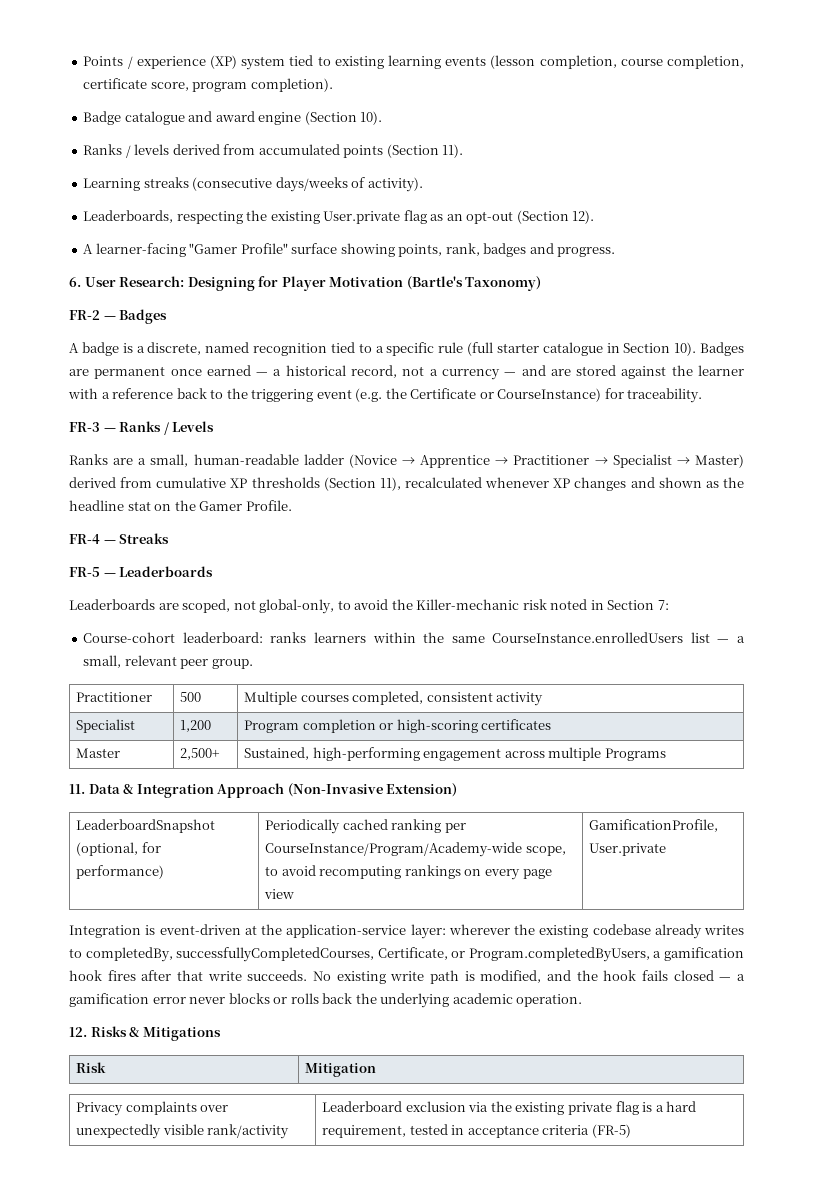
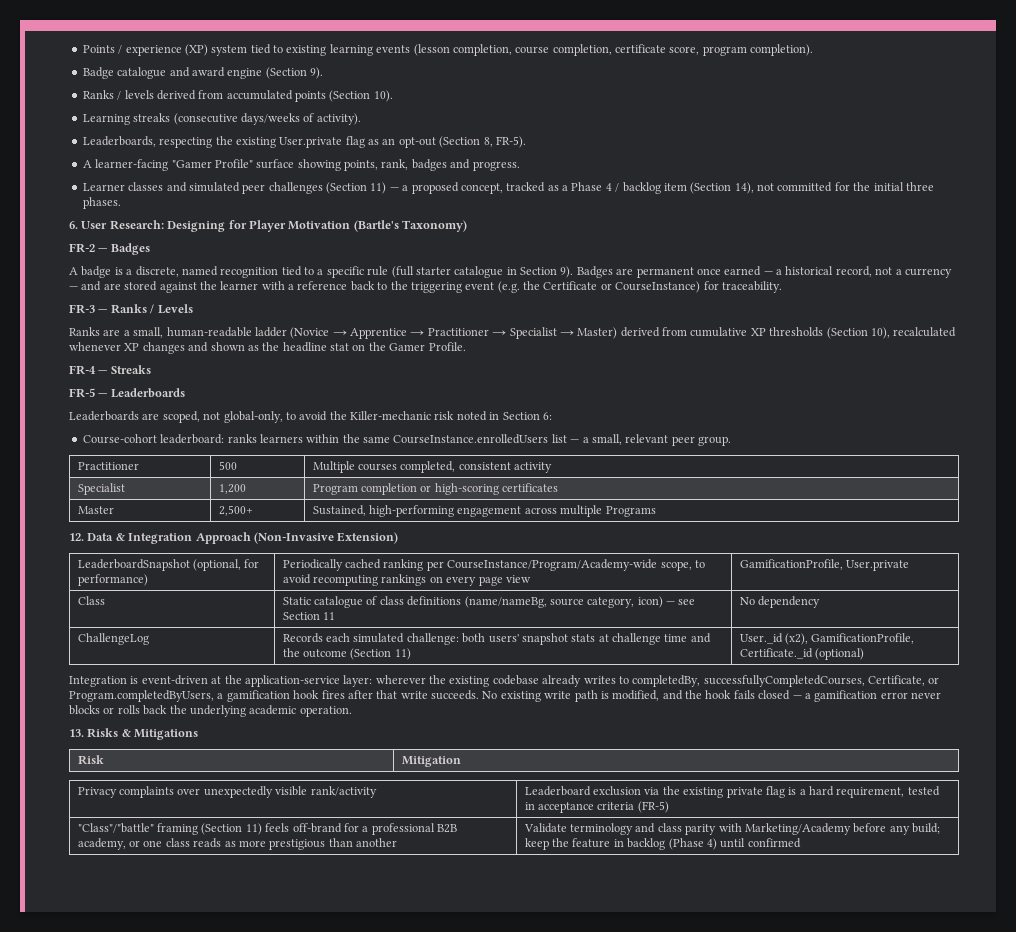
[360,111,383,125] 10). -> [310,67,323,79] 9).
[442,144,464,158] 11). -> [373,90,393,102] 10).
[572,210,595,224] 12). -> [483,136,526,148] 8, FR-5).
(616, 252) none -> [82,182,934,194] [82,197,121,209] // Learner classes and simulated peer challenges (Section 11) — a proposed concept, tracked as a Phase 4 / backlog item (Section 14), not committed for the initial three phases.
[674,342,697,356] 10). -> [560,266,574,278] 9).
[379,477,401,491] 11), -> [870,327,890,339] 10),
[657,600,669,610] 7: -> [542,412,552,420] 6:
[69,784,85,794] 11. -> [69,533,84,541] 12.
(667, 849) none -> [77,596,105,605] [282,596,696,608] [282,612,336,620] [739,596,821,608] [77,633,149,645] [282,633,711,645] [282,648,411,660] [739,633,915,645] [739,648,865,660] // Class | Static catalogue of class definitions (name/nameBg, source category, icon) — see Section 11 | No dependency // ChallengeLog | Records each simulated challenge: both users' snapshot stats at challenge time and the outcome (Section 11) | User._id (x2), GamificationProfile, Certificate._id (optional)
[69,1027,87,1037] 12. -> [69,729,84,737] 13.
(631, 1131) none -> [77,823,458,835] [77,838,398,850] [523,823,941,835] [524,838,801,850] // "Class"/"battle" framing (Section 11) feels off-brand for a professional B2B academy, or one class reads as more prestigious than another | Validate terminology and class parity with Marketing/Academy before any build; keep the feature in backlog (Phase 4) until confirmed

